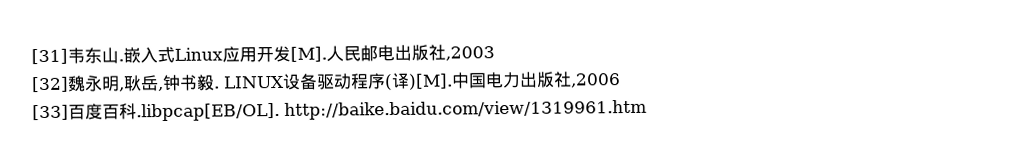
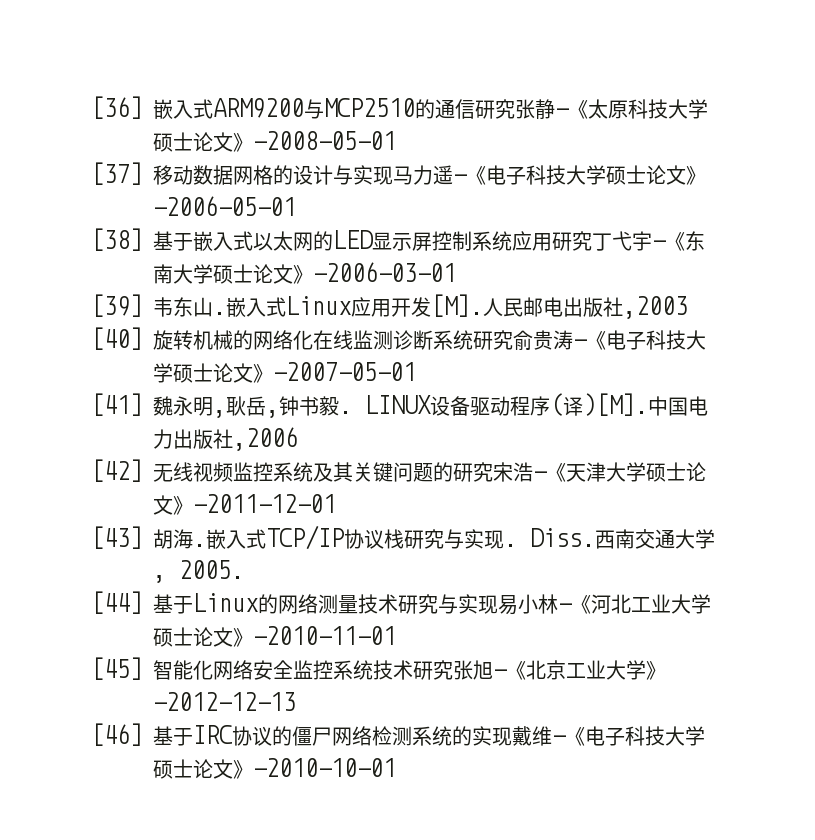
[31,48,68,65] [31] -> [91,96,708,119] [153,131,396,152] [91,162,706,185] [153,196,296,216] [91,228,705,251] [153,262,456,284] [91,294,143,317] [36]嵌入式ARM9200与MCP2510的通信研究张静-《太原科技大学硕士论文》-2008-05-01 // [37]移动数据网格的设计与实现马力遥-《电子科技大学硕士论文》-2006-05-01 // [38]基于嵌入式以太网的LED显示屏控制系统应用研究丁弋宇-《东南大学硕士论文》-2006-03-01 // [39]
[31,76,69,93] [32] -> [91,327,706,350] [153,362,416,383] [91,393,143,416] [40]旋转机械的网络化在线监测诊断系统研究俞贵涛-《电子科技大学硕士论文》-2007-05-01 // [41]
[32,99,647,122] [33]百度百科.libpcap[EB/OL]. http://baike.baidu.com/view/1319961.htm -> [91,459,706,482] [153,494,336,515] [91,525,715,550] [153,560,244,583] [91,591,711,615] [153,626,396,647] [91,657,666,680] [153,692,296,711] [91,723,705,746] [153,758,396,779] [42]无线视频监控系统及其关键问题的研究宋浩-《天津大学硕士论文》-2011-12-01 // [43]胡海.嵌入式TCP/IP协议栈研究与实现. Diss.西南交通大学, 2005. // [44]基于Linux的网络测量技术研究与实现易小林-《河北工业大学硕士论文》-2010-11-01 // [45]智能化网络安全监控系统技术研究张旭-《北京工业大学》-2012-12-13 // [46]基于IRC协议的僵尸网络检测系统的实现戴维-《电子科技大学硕士论文》-2010-10-01

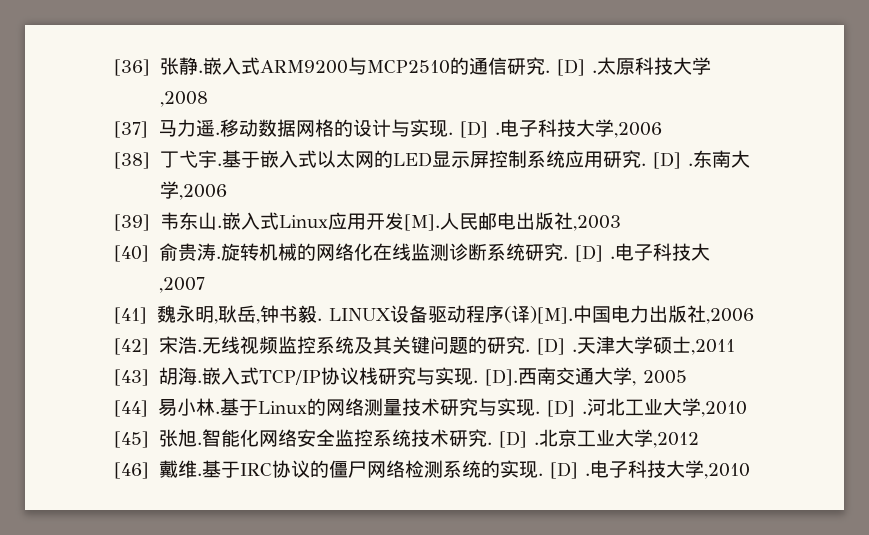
(143, 107) none -> [159,57,203,75] 张静.
[515,99,708,119] [153,131,396,152] 张静-《太原科技大学硕士论文》-2008-05-01 -> [544,57,711,76] [159,91,208,107] . [D] .太原科技大学,2008
(143, 173) none -> [157,119,220,137] 马力遥.
[393,165,706,185] [153,196,296,216] 马力遥-《电子科技大学硕士论文》-2006-05-01 -> [447,119,662,138] . [D] .电子科技大学,2006
(143, 239) none -> [159,150,222,168] 丁弋宇.
[592,231,705,251] [153,262,456,284] 丁弋宇-《东南大学硕士论文》-2006-03-01 -> [640,150,750,169] [159,181,227,200] . [D] .东南大学,2006
(143, 338) none -> [158,243,221,261] 俞贵涛.
[513,330,706,350] [153,362,416,383] 俞贵涛-《电子科技大学硕士论文》-2007-05-01 -> [562,243,710,262] [158,277,205,293] . [D] .电子科技大,2007
(143, 470) none -> [158,336,202,354] 宋浩.
[493,462,566,482] 宋浩-《 -> [524,338,577,355] . [D] .
[686,462,706,482] [153,494,336,515] 论文》-2011-12-01 -> [690,339,735,355] ,2011
[530,528,595,547] Diss. -> [484,369,518,386] [D].
[179,560,244,579] 2005. -> [642,370,687,384] 2005
(143, 602) none -> [157,398,220,416] 易小林.
[498,594,711,615] [153,626,396,647] 易小林-《河北工业大学硕士论文》-2010-11-01 -> [534,398,747,417] . [D] .河北工业大学,2010
(143, 668) none -> [158,429,202,447] 张旭.
[453,660,526,680] 张旭-《 -> [486,431,539,448] . [D] .
[646,661,666,680] [153,692,296,711] 》-2012-12-13 -> [652,432,699,448] ,2012
(143, 734) none -> [158,460,202,478] 戴维.
[512,726,705,746] [153,758,396,779] 戴维-《电子科技大学硕士论文》-2010-10-01 -> [537,460,750,479] . [D] .电子科技大学,2010

